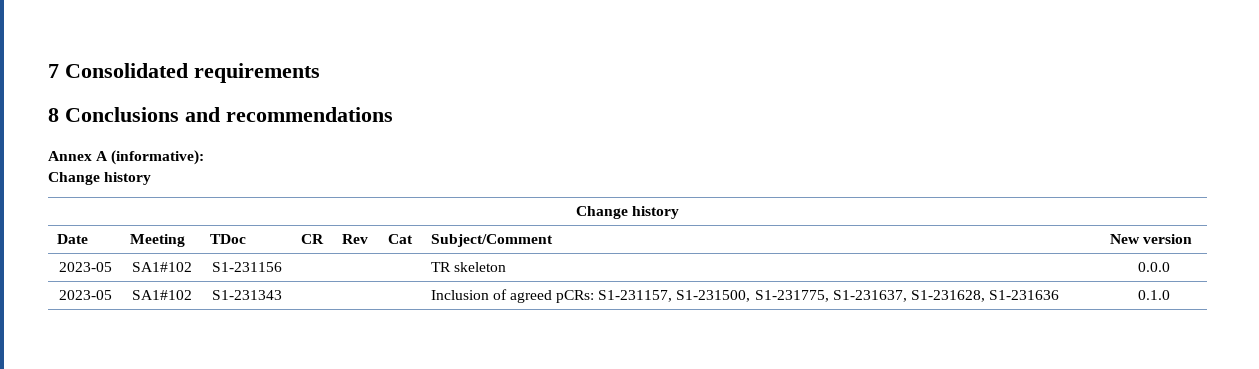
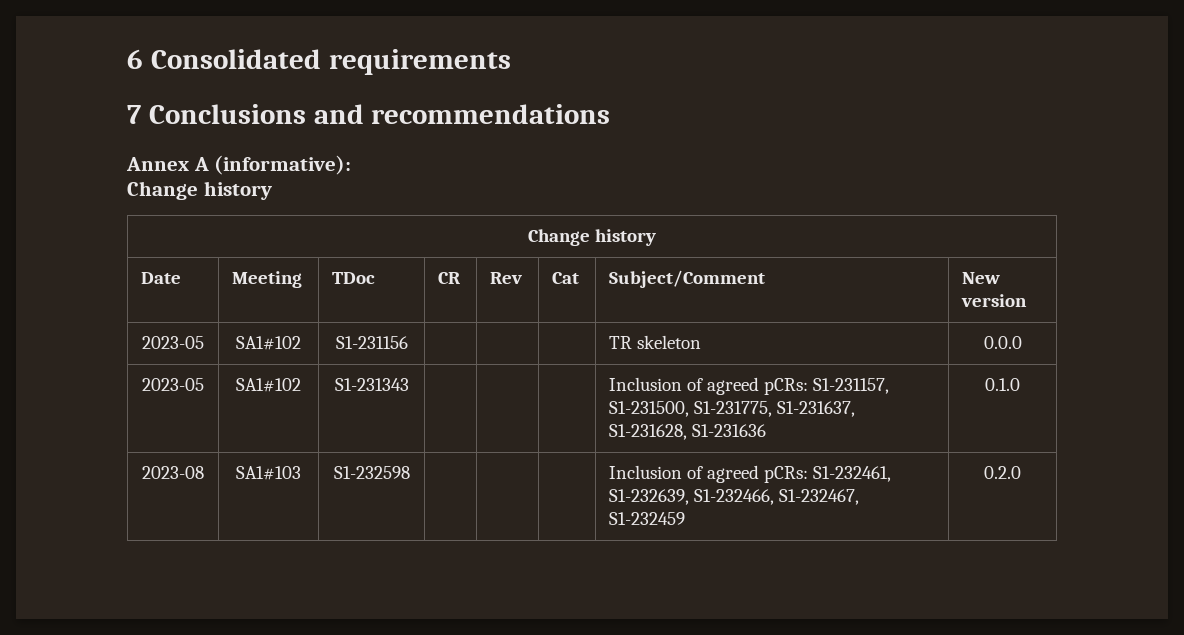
[48,64,59,78] 7 -> [127,49,143,69] 6
[48,108,59,122] 8 -> [127,105,142,124] 7
(1170, 295) none -> [142,466,204,479] [236,466,301,480] [333,466,410,479] [609,465,892,483] [609,489,860,505] [609,512,686,525] [984,466,1022,479] // 2023-08 | SA1#103 | S1-232598 | | | | Inclusion of agreed pCRs: S1-232461, S1-232639, S1-232466, S1-232467, S1-232459 | 0.2.0

